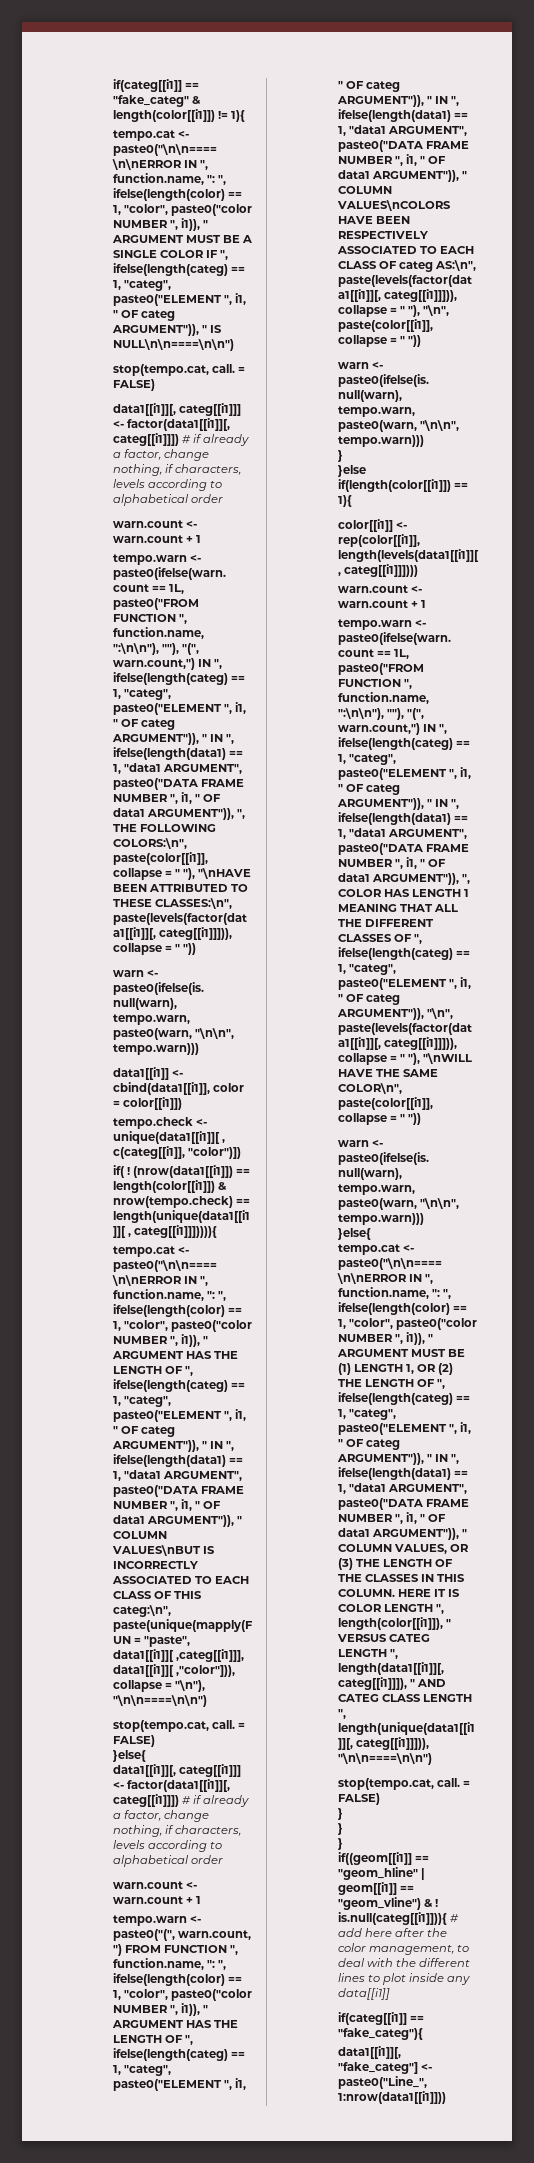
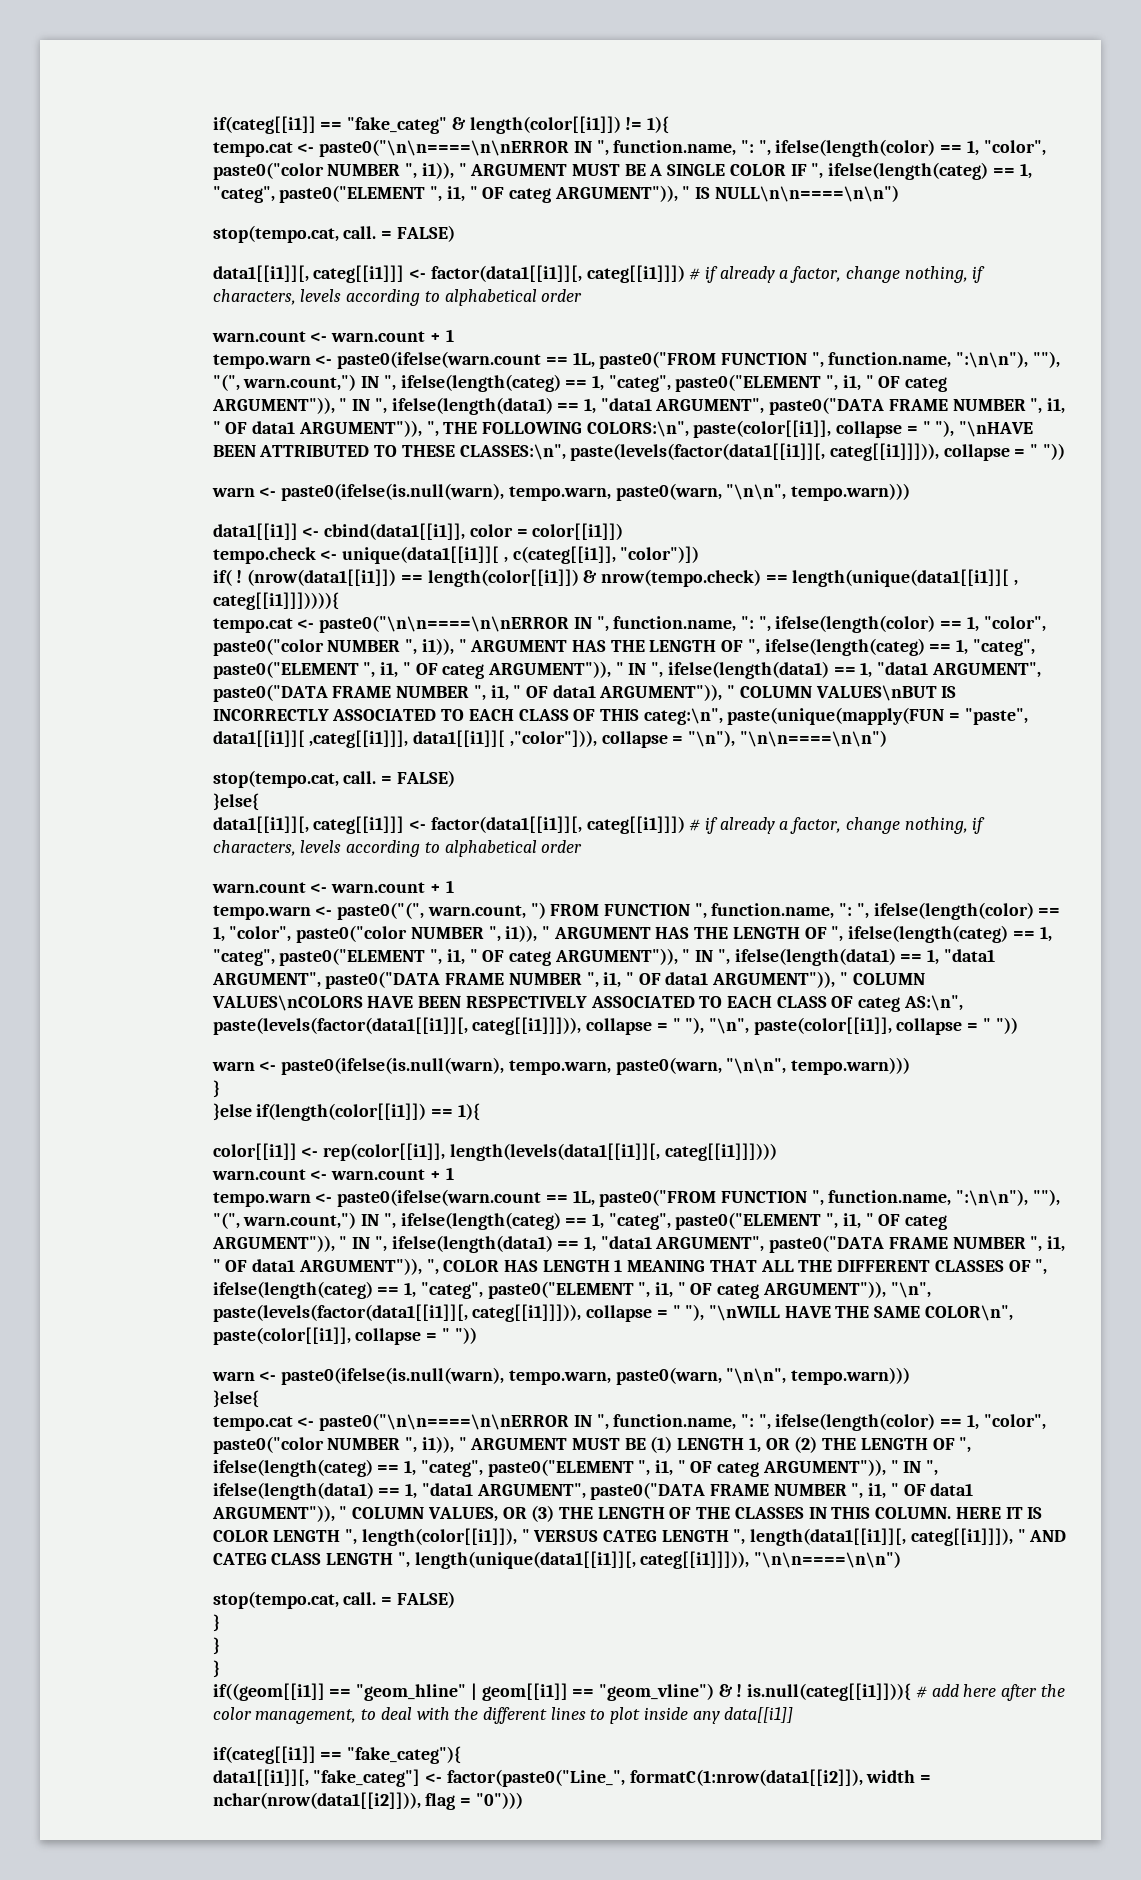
[338,2076,427,2089] [338,2091,446,2104] paste0("Line_", 1:nrow(data1[[i1]])) -> [446,1769,931,1787] [212,1792,523,1810] factor(paste0("Line_", formatC(1:nrow(data1[[i2]]), width = nchar(nrow(data1[[i2]])), flag = "0")))

